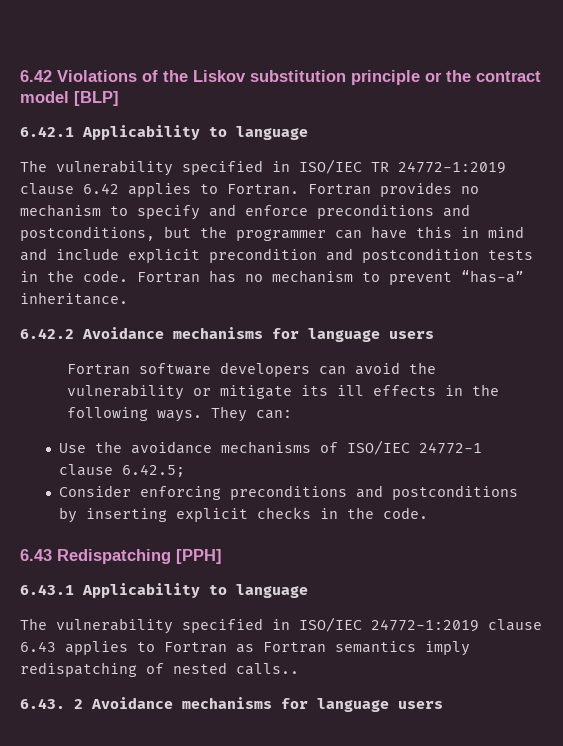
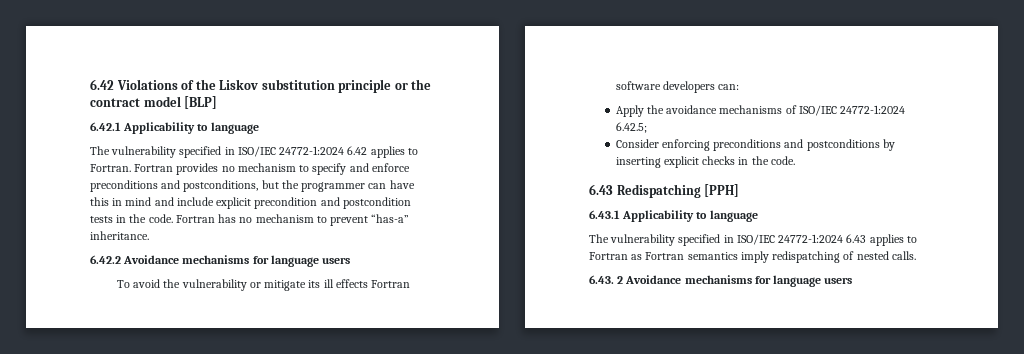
[371,161,506,174] [20,183,74,195] TR 24772-1:2019 clause -> [279,146,345,155] 24772-1:2024
[67,362,347,377] Fortran software developers can -> [116,280,130,288] To
[445,384,500,396] [67,406,248,422] in the following ways. They -> [371,280,411,288] [615,81,716,93] Fortran software developers
[59,443,87,453] Use -> [615,105,644,117] Apply
[419,442,483,454] [59,464,114,476] 24772-1 clause -> [840,105,906,114] 24772-1:2024
[371,619,542,632] 24772-1:2019 clause -> [778,234,844,243] 24772-1:2024
[236,663,299,675] calls.. -> [891,251,916,260] calls.

